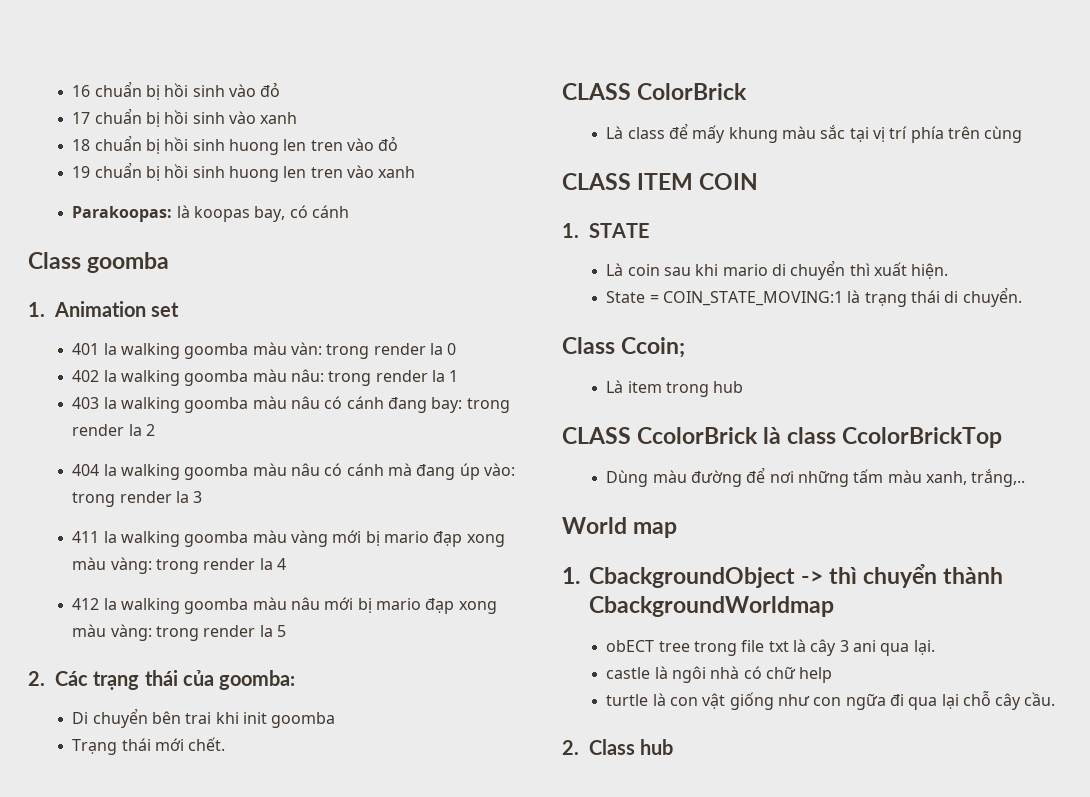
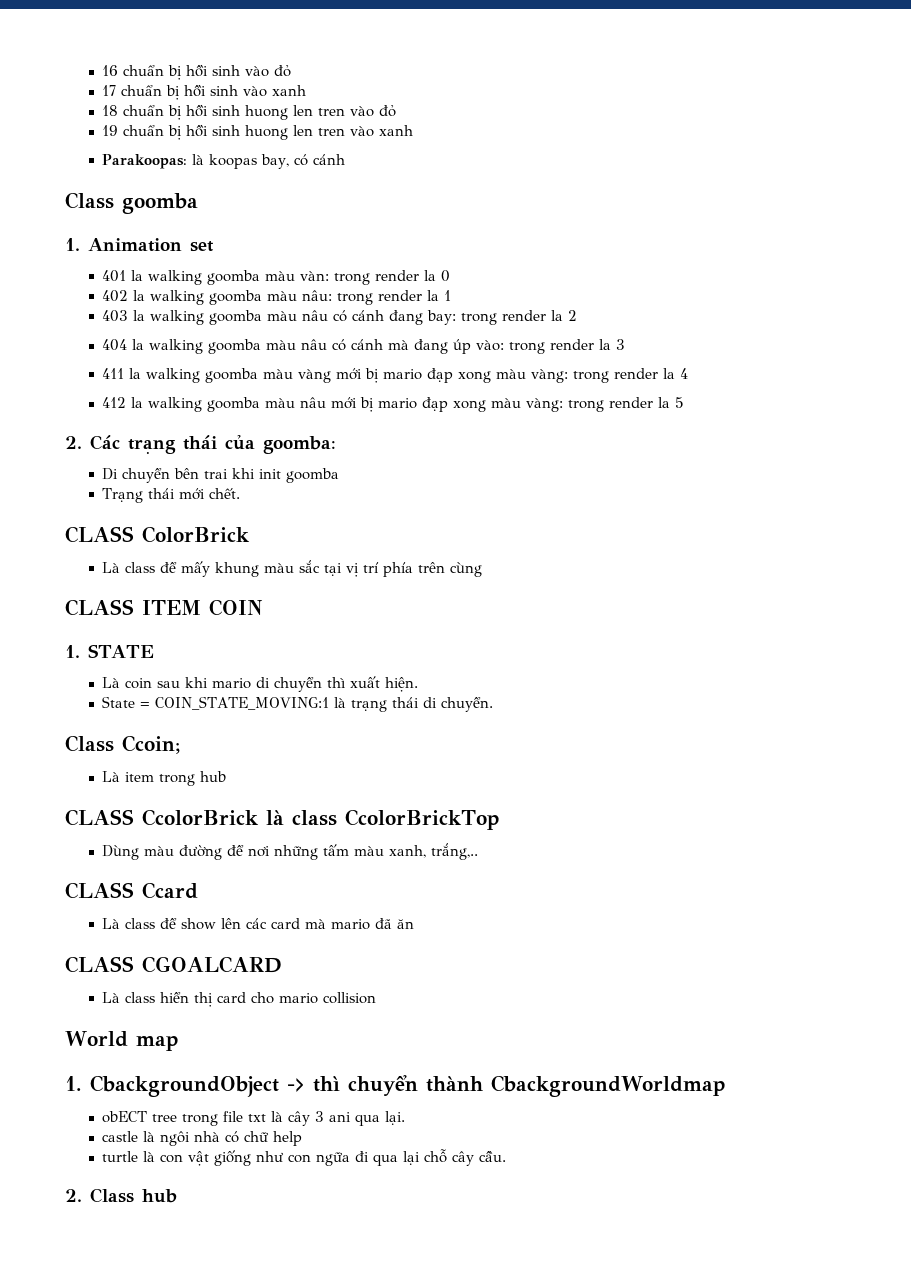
(1026, 478) none -> [65,882,198,899] [102,918,415,930] [65,956,282,973] [102,992,377,1007] // CLASS Ccard // Là class để show lên các card mà mario đã ăn // CLASS CGOALCARD // Là class hiển thị card cho mario collision

